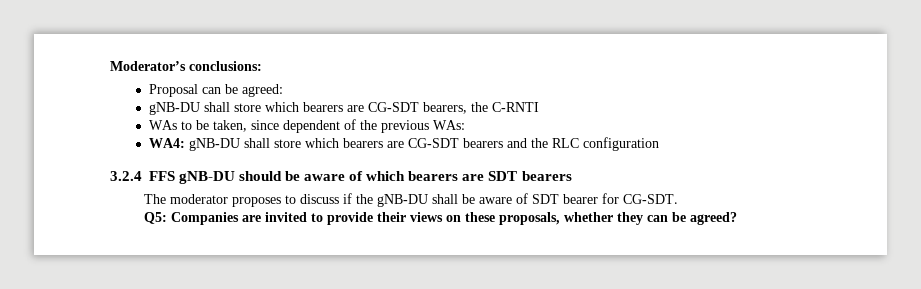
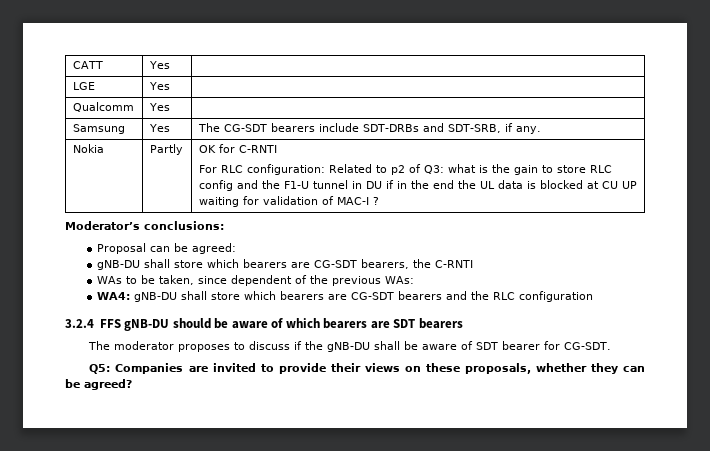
(110, 66) none -> [72,61,103,69] [148,61,170,69] [72,82,95,90] [148,82,170,90] [72,102,134,112] [148,103,170,111] [72,124,125,134] [148,124,170,132] [197,123,541,134] [72,144,104,153] [149,144,183,155] [198,144,277,153] [198,164,612,175] [198,180,637,191] [198,196,379,207] CATT | Yes | // LGE | Yes | // Qualcomm | Yes | // Samsung | Yes | The CG-SDT bearers include SDT-DRBs and SDT-SRB, if any. // Nokia | Partly | OK for C-RNTI // For RLC configuration: Related to p2 of Q3: what is the gain to store RLC config and the F1-U tunnel in DU if in the end the UL data is blocked at CU UP waiting for validation of MAC-I ? //

